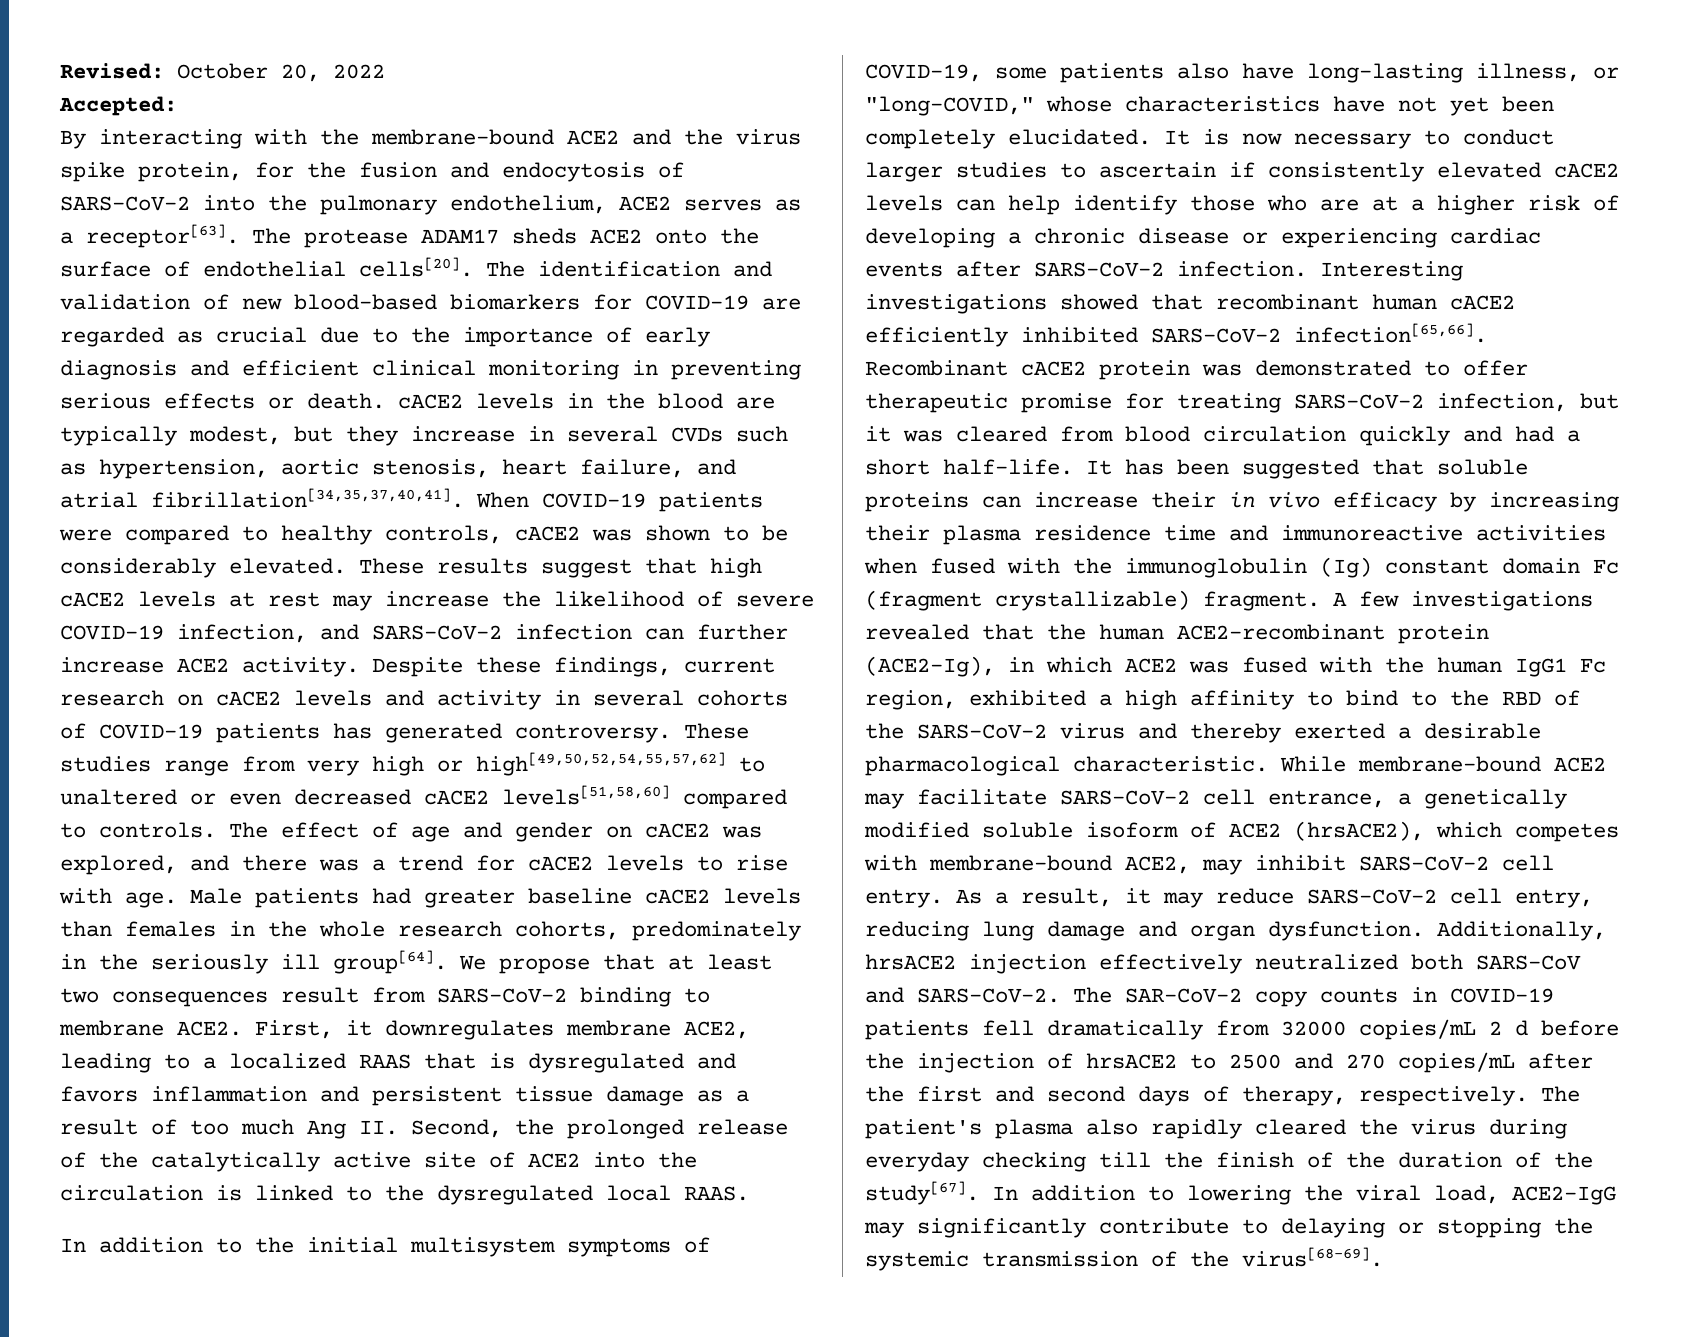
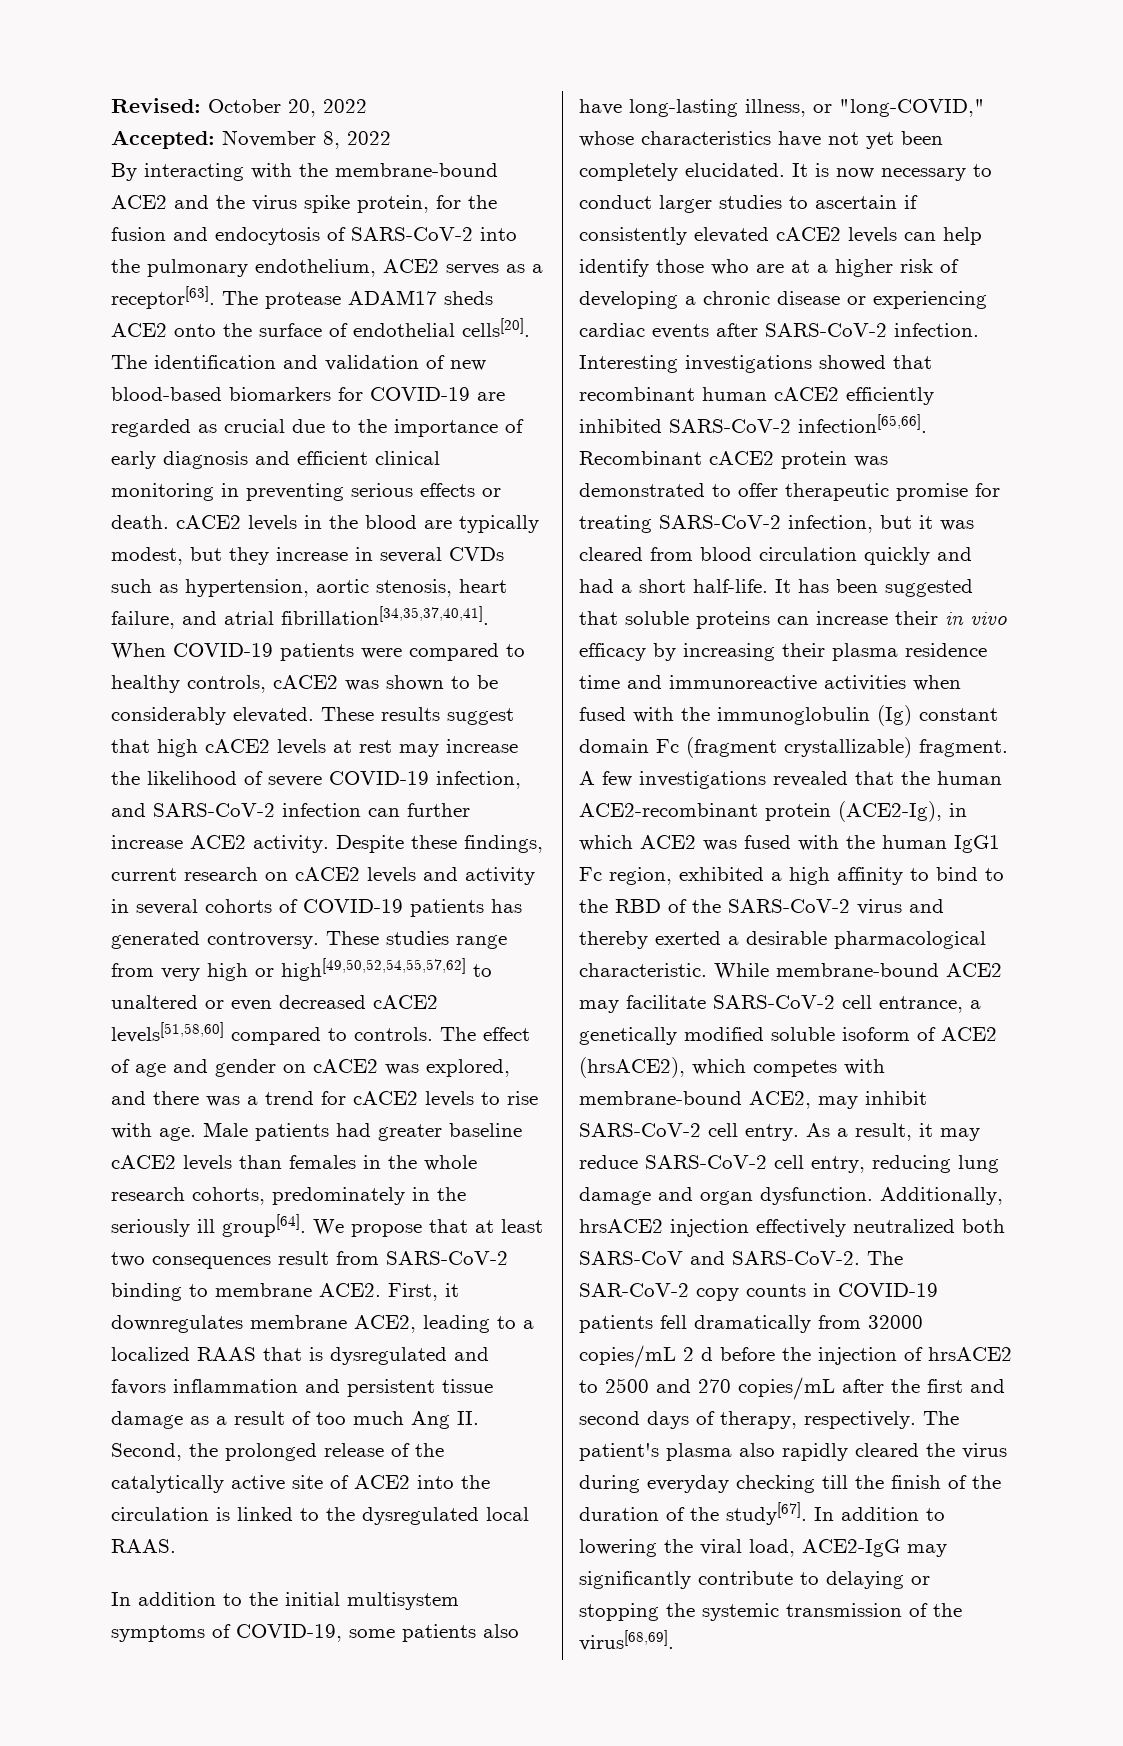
(177, 106) none -> [222,130,391,149] November 8, 2022
[1242,1247,1383,1267] virus[68-69]. -> [579,1630,674,1651] virus[68,69].

